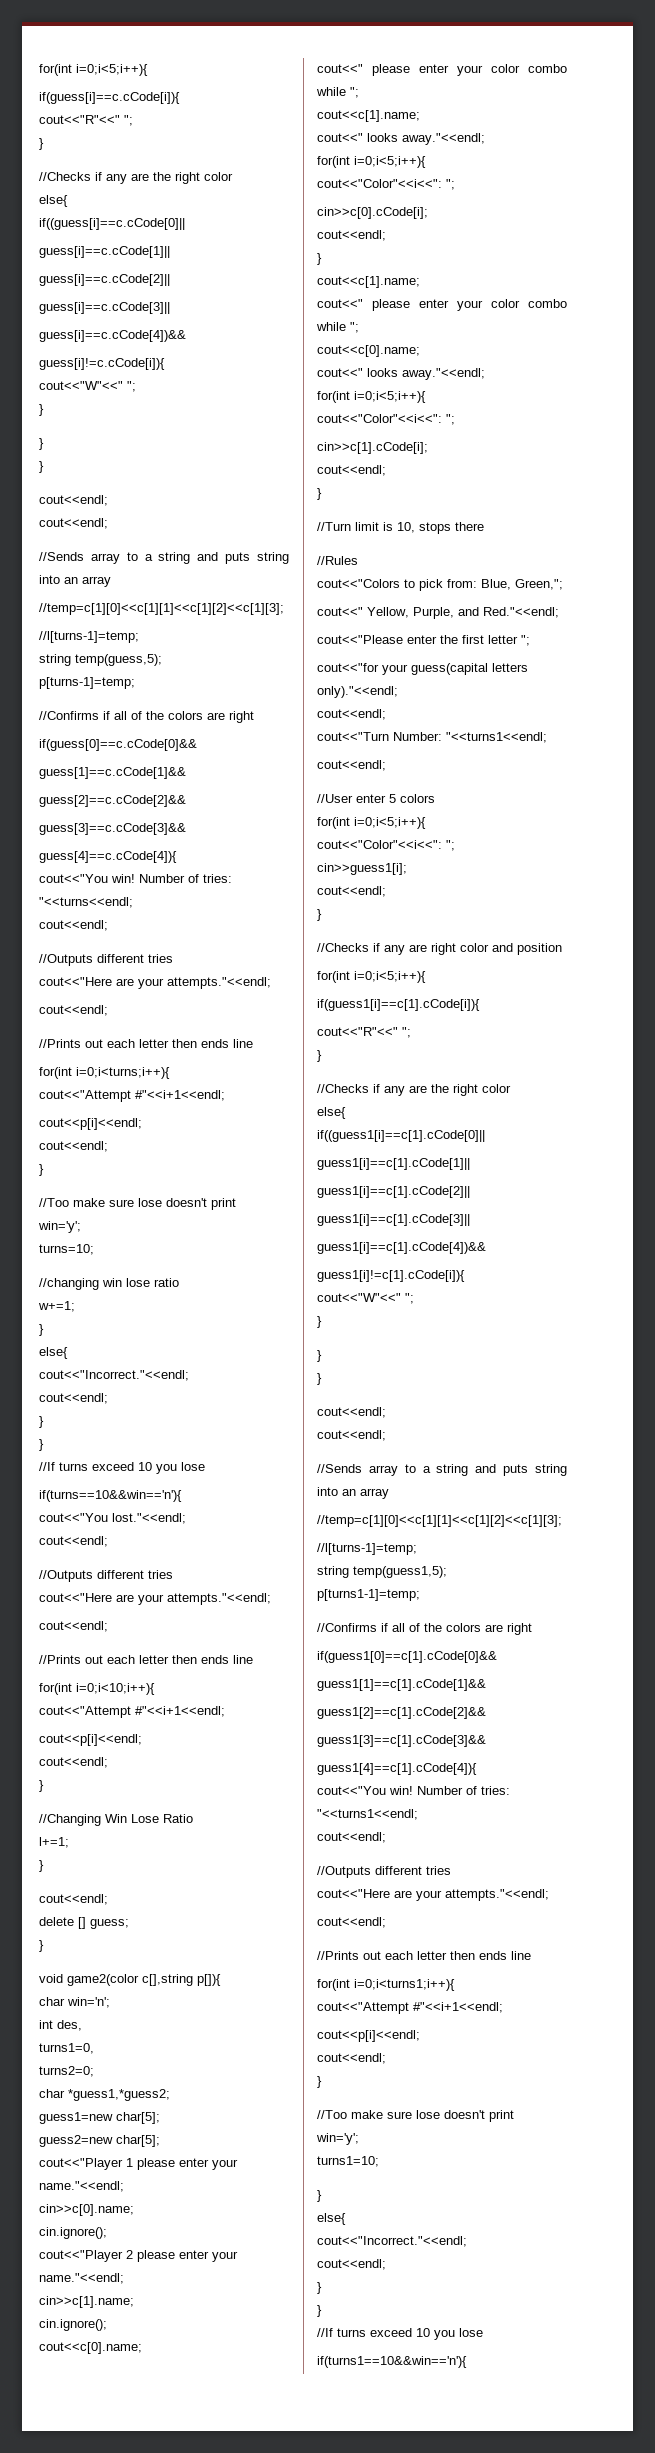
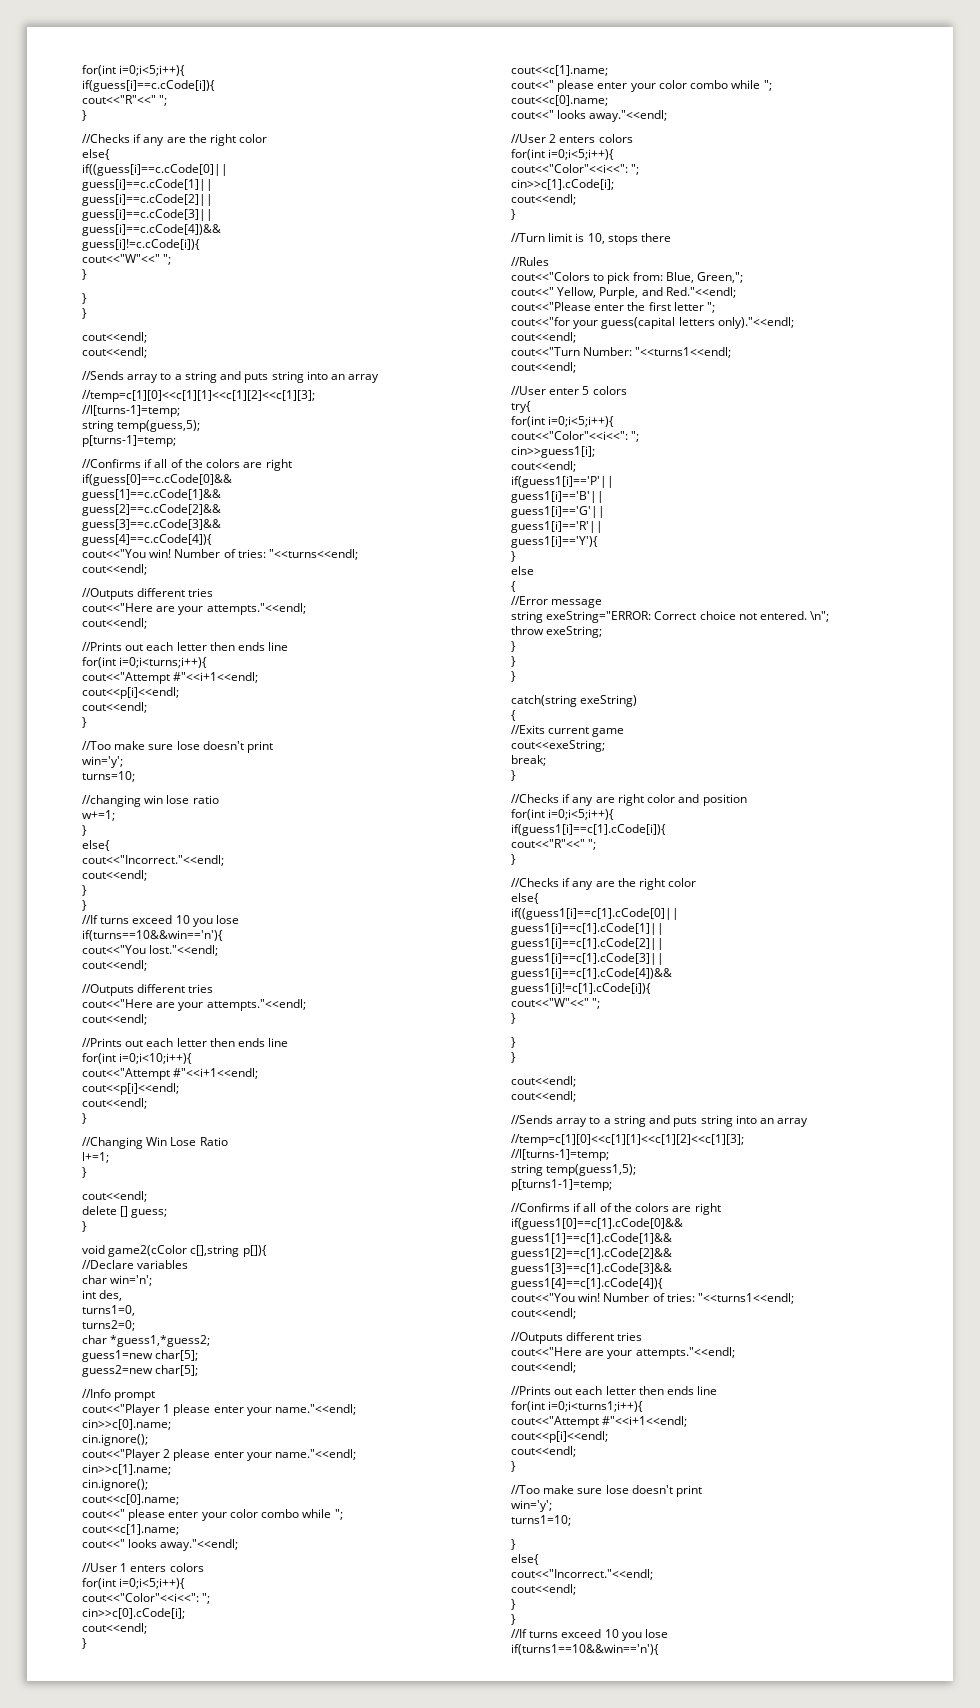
[67,1974,139,1986] game2(color -> [108,1245,188,1257] game2(cColor
(221, 1980) none -> [82,1260,189,1269] // //Declare variables
(160, 2141) none -> [82,1389,156,1401] // //Info prompt
(485, 139) none -> [82,1563,204,1572] // //User 1 enters colors
(485, 374) none -> [511,134,633,143] // //User 2 enters colors
(435, 798) none -> [511,401,531,413] // try{
(386, 891) none -> [511,476,614,488] [511,491,604,503] [511,506,605,518] [511,521,603,533] [511,536,598,548] [511,551,516,562] [511,566,534,575] [511,581,516,592] [511,596,603,608] [511,611,830,623] [511,626,603,638] [511,641,516,652] [511,656,516,667] [511,671,516,682] [511,695,638,707] [511,710,516,721] [511,725,625,737] [511,740,605,752] [511,755,546,766] // if(guess1[i]=='P'|| // guess1[i]=='B'|| // guess1[i]=='G'|| // guess1[i]=='R'|| // guess1[i]=='Y'){ // } // else // { // //Error message // string exeString="ERROR: Correct choice not entered. \n"; // throw exeString; // } // } // } // catch(string exeString) // { // //Exits current game // cout<<exeString; // break;

